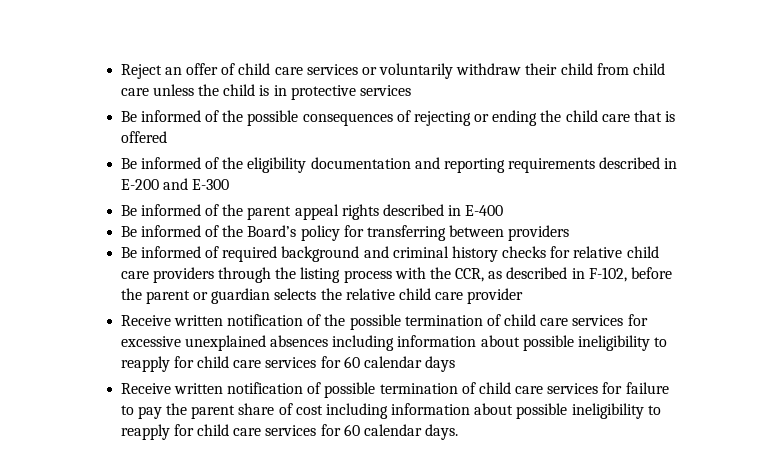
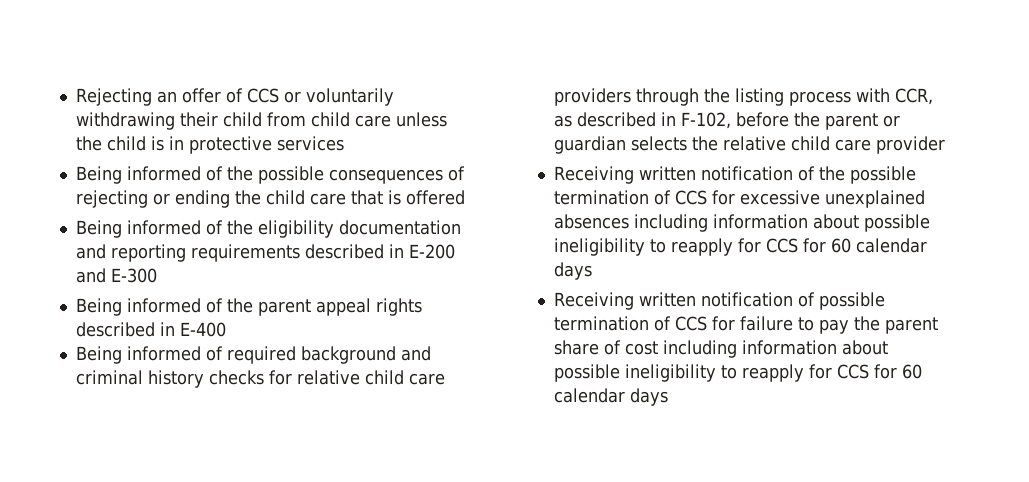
[120,64,162,79] Reject -> [75,88,152,106] Rejecting
[238,63,358,75] child care services -> [246,88,279,103] CCS
[456,63,522,75] withdraw -> [75,112,175,130] withdrawing
[120,111,137,122] Be -> [75,166,122,184] Being
[120,158,137,169] Be -> [75,220,122,238] Being
[120,205,137,216] Be -> [75,298,122,316] Being
[120,225,570,241] [120,247,137,258] Be informed of the Board’s policy for transferring between providers // Be -> [75,346,122,364] Being
[429,267,451,279] the -> (890, 95) none
[120,315,171,326] Receive -> [553,166,634,184] Receiving
[504,314,624,326] child care services -> [674,190,707,205] CCS
[196,356,317,368] child care services -> [765,238,798,253] CCS
[120,383,171,394] Receive -> [553,292,634,310] Receiving
[478,382,599,394] child care services -> [674,316,707,331] CCS
[196,424,459,440] child care services for 60 calendar days. -> [836,364,922,379] [553,388,668,406] CCS for 60 calendar days

